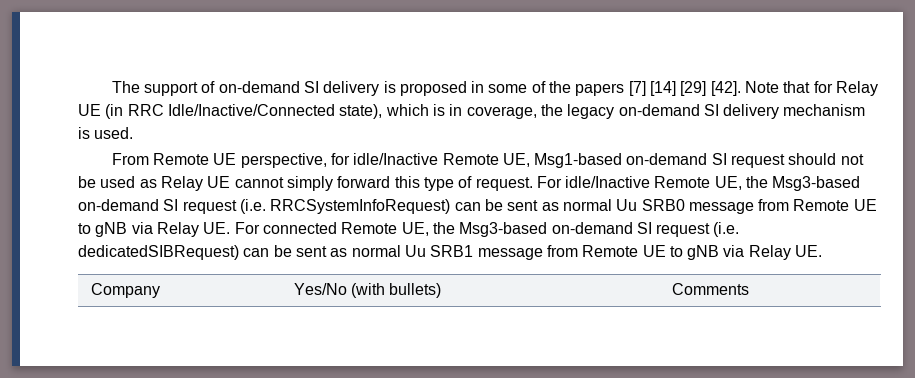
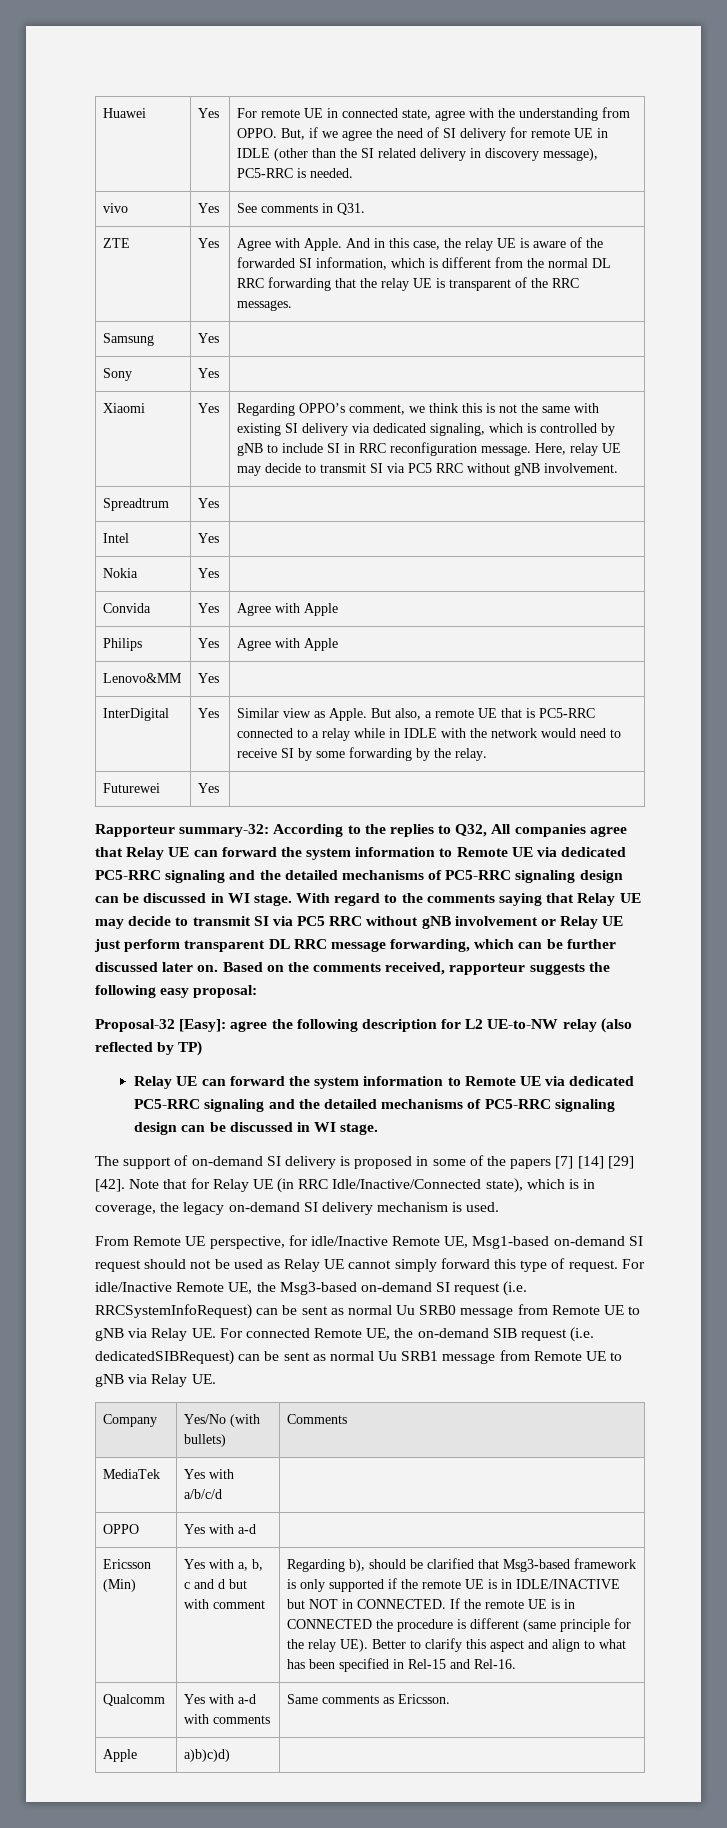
(111, 87) none -> [103,108,147,118] [198,108,220,118] [237,107,631,121] [237,127,609,141] [237,148,599,161] [237,168,354,178] [103,203,129,213] [198,203,220,213] [237,203,366,215] [103,238,131,248] [198,238,220,248] [237,237,604,251] [237,257,612,270] [237,277,580,291] [237,300,293,311] [103,333,155,346] [198,333,220,343] [103,368,133,381] [198,368,220,378] [103,403,146,413] [198,403,220,413] [237,403,600,416] [237,423,616,436] [237,442,622,456] [237,463,619,476] [103,498,170,511] [198,498,220,508] [103,533,130,543] [198,533,220,543] [103,568,139,578] [198,568,220,578] [103,603,152,613] [198,603,220,613] [237,603,339,616] [103,638,143,651] [198,638,220,648] [237,638,339,651] [103,673,183,683] [198,673,220,683] [103,708,170,721] [198,708,220,718] [237,708,596,721] [237,728,622,741] [237,747,488,761] [103,783,161,793] [198,783,220,793] [95,824,627,837] [95,847,627,860] [95,870,623,883] [95,893,641,906] [95,916,624,929] [94,939,616,952] [95,962,610,975] [95,985,258,998] [95,1018,632,1033] [95,1041,203,1056] [134,1076,635,1089] [134,1099,615,1112] [134,1122,379,1135] Huawei | Yes | For remote UE in connected state, agree with the understanding from OPPO. But, if we agree the need of SI delivery for remote UE in IDLE (other than the SI related delivery in discovery message), PC5-RRC is needed. // vivo | Yes | See comments in Q31. // ZTE | Yes | Agree with Apple. And in this case, the relay UE is aware of the forwarded SI information, which is different from the normal DL RRC forwarding that the relay UE is transparent of the RRC messages. // Samsung | Yes | // Sony | Yes | // Xiaomi | Yes | Regarding OPPO’s comment, we think this is not the same with existing SI delivery via dedicated signaling, which is controlled by gNB to include SI in RRC reconfiguration message. Here, relay UE may decide to transmit SI via PC5 RRC without gNB involvement. // Spreadtrum | Yes | // Intel | Yes | // Nokia | Yes | // Convida | Yes | Agree with Apple // Philips | Yes | Agree with Apple // Lenovo&MM | Yes | // InterDigital | Yes | Similar view as Apple. But also, a remote UE that is PC5-RRC connected to a relay while in IDLE with the network would need to receive SI by some forwarding by the relay. // Futurewei | Yes | // Rapporteur summary-32: According to the replies to Q32, All companies agree that Relay UE can forward the system information to Remote UE via dedicated PC5-RRC signaling and the detailed mechanisms of PC5-RRC signaling design can be discussed in WI stage. With regard to the comments saying that Relay UE may decide to transmit SI via PC5 RRC without gNB involvement or Relay UE just perform transparent DL RRC message forwarding, which can be further discussed later on. Based on the comments received, rapporteur suggests the following easy proposal: // Proposal-32 [Easy]: agree the following description for L2 UE-to-NW relay (also reflected by TP) // Relay UE can forward the system information to Remote UE via dedicated PC5-RRC signaling and the detailed mechanisms of PC5-RRC signaling design can be discussed in WI stage. //
[459,222,652,237] Msg3-based on-demand SI -> [417,1328,517,1338] on-demand SIB
(749, 289) none -> [103,1469,161,1479] [184,1469,235,1479] [184,1489,223,1499] [103,1524,140,1534] [184,1524,257,1534] [103,1559,152,1569] [103,1579,137,1592] [184,1559,264,1571] [184,1579,248,1589] [184,1599,266,1609] [287,1558,637,1572] [287,1578,621,1592] [287,1598,576,1609] [287,1618,632,1632] [287,1638,627,1652] [287,1658,517,1672] [103,1694,166,1706] [184,1694,257,1704] [184,1714,271,1724] [287,1694,451,1704] [103,1749,138,1762] [184,1749,231,1762] // MediaTek | Yes with a/b/c/d | // OPPO | Yes with a-d | // Ericsson (Min) | Yes with a, b, c and d but with comment | Regarding b), should be clarified that Msg3-based framework is only supported if the remote UE is in IDLE/INACTIVE but NOT in CONNECTED. If the remote UE is in CONNECTED the procedure is different (same principle for the relay UE). Better to clarify this aspect and align to what has been specified in Rel-15 and Rel-16. // Qualcomm | Yes with a-d with comments | Same comments as Ericsson. // Apple | a)b)c)d) |

